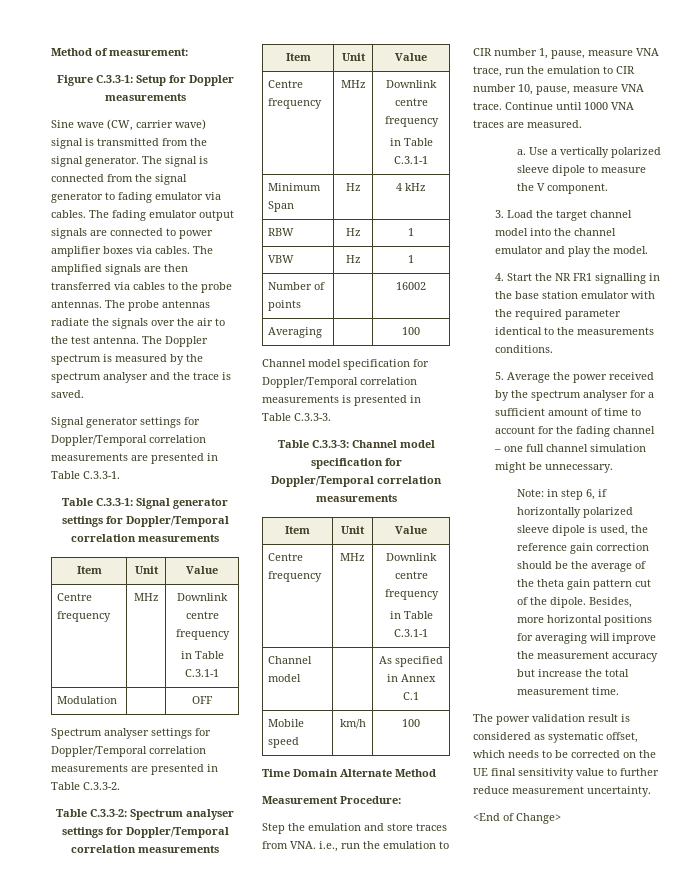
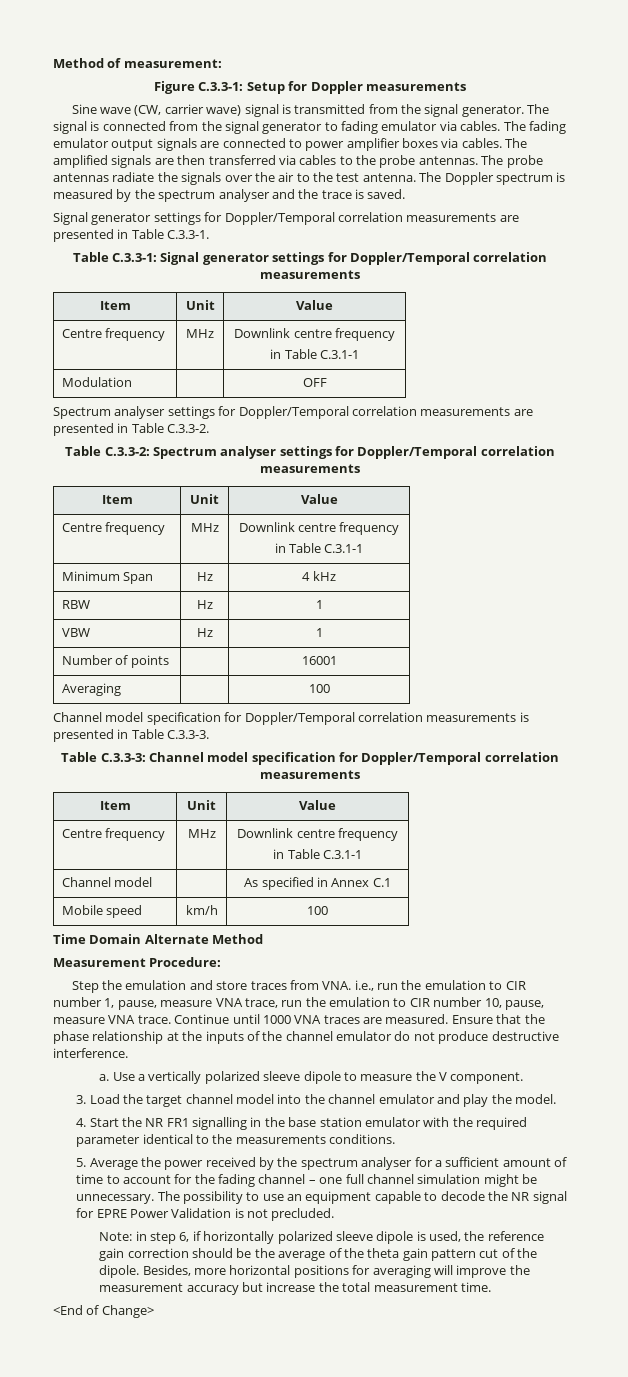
[396,282,426,290] 16002 -> [301,656,337,665] 16001
(582, 124) none -> [451,1014,545,1024] [53,1031,559,1044] [53,1048,128,1058] Ensure that the phase relationship at the inputs of the channel emulator do not produce destructive interference.
(613, 468) none -> [157,1191,567,1204] [76,1208,335,1221] The possibility to use an equipment capable to decode the NR signal for EPRE Power Validation is not precluded.
[473,714,630,725] [473,732,638,743] [473,750,656,758] [473,768,659,779] [473,786,651,797] // The power validation result is considered as systematic offset, which needs to be corrected on the UE final sensitivity value to further reduce measurement uncertainty. -> (491, 1287) none

